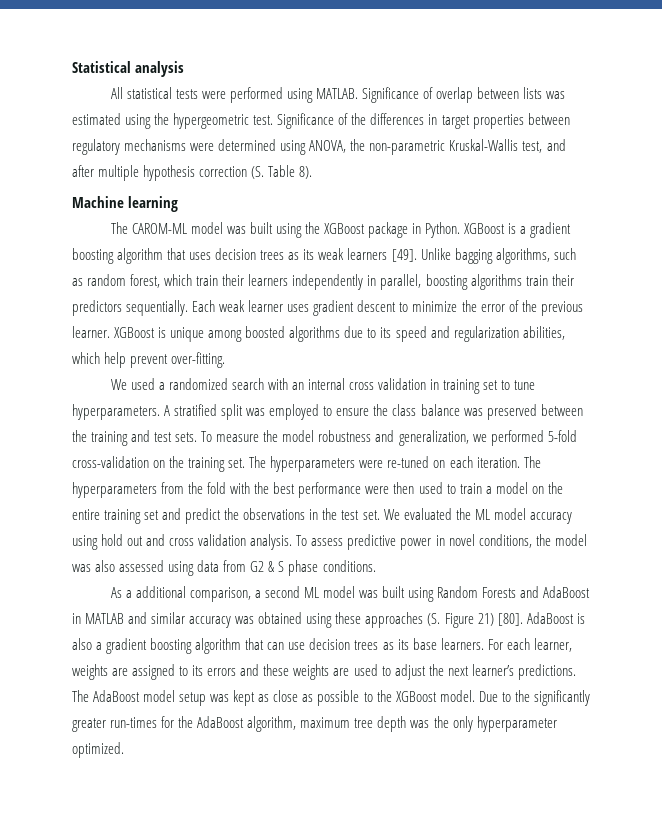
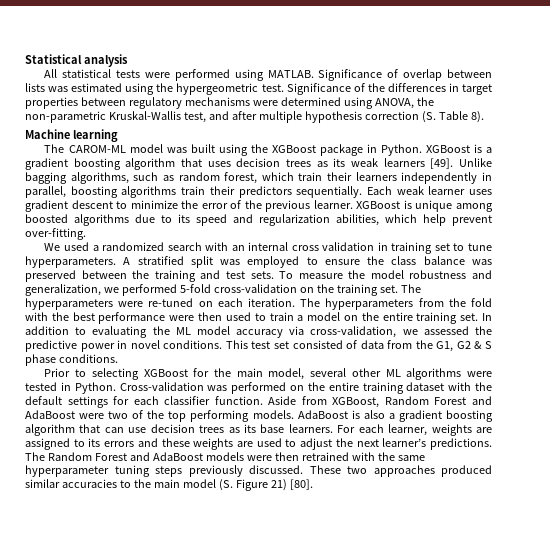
[144,508,572,524] [72,534,587,550] [72,560,247,576] set and predict the observations in the test set. We evaluated the ML model accuracy using hold out and cross validation analysis. To assess predictive power in novel conditions, the model was also assessed using data from -> [460,313,492,321] [25,326,493,338] [25,340,454,352] set. In addition to evaluating the ML model accuracy via cross-validation, we assessed the predictive power in novel conditions. This test set consisted of data from the G1,
[110,586,591,602] [72,612,523,628] As a additional comparison, a second ML model was built using Random Forests and AdaBoost in MATLAB and similar accuracy was obtained using these approaches (S. Figure 21) [80]. -> [44,368,493,380] [25,382,492,394] [25,396,493,408] [25,410,294,422] Prior to selecting XGBoost for the main model, several other ML algorithms were tested in Python. Cross-validation was performed on the entire training dataset with the default settings for each classifier function. Aside from XGBoost, Random Forest and AdaBoost were two of the top performing models.
[93,690,590,706] [72,716,557,732] [72,742,124,758] AdaBoost model setup was kept as close as possible to the XGBoost model. Due to the significantly greater run-times for the AdaBoost algorithm, maximum tree depth was the only hyperparameter optimized. -> [47,452,425,461] [25,465,492,477] [25,479,313,491] Random Forest and AdaBoost models were then retrained with the same hyperparameter tuning steps previously discussed. These two approaches produced similar accuracies to the main model (S. Figure 21) [80].

